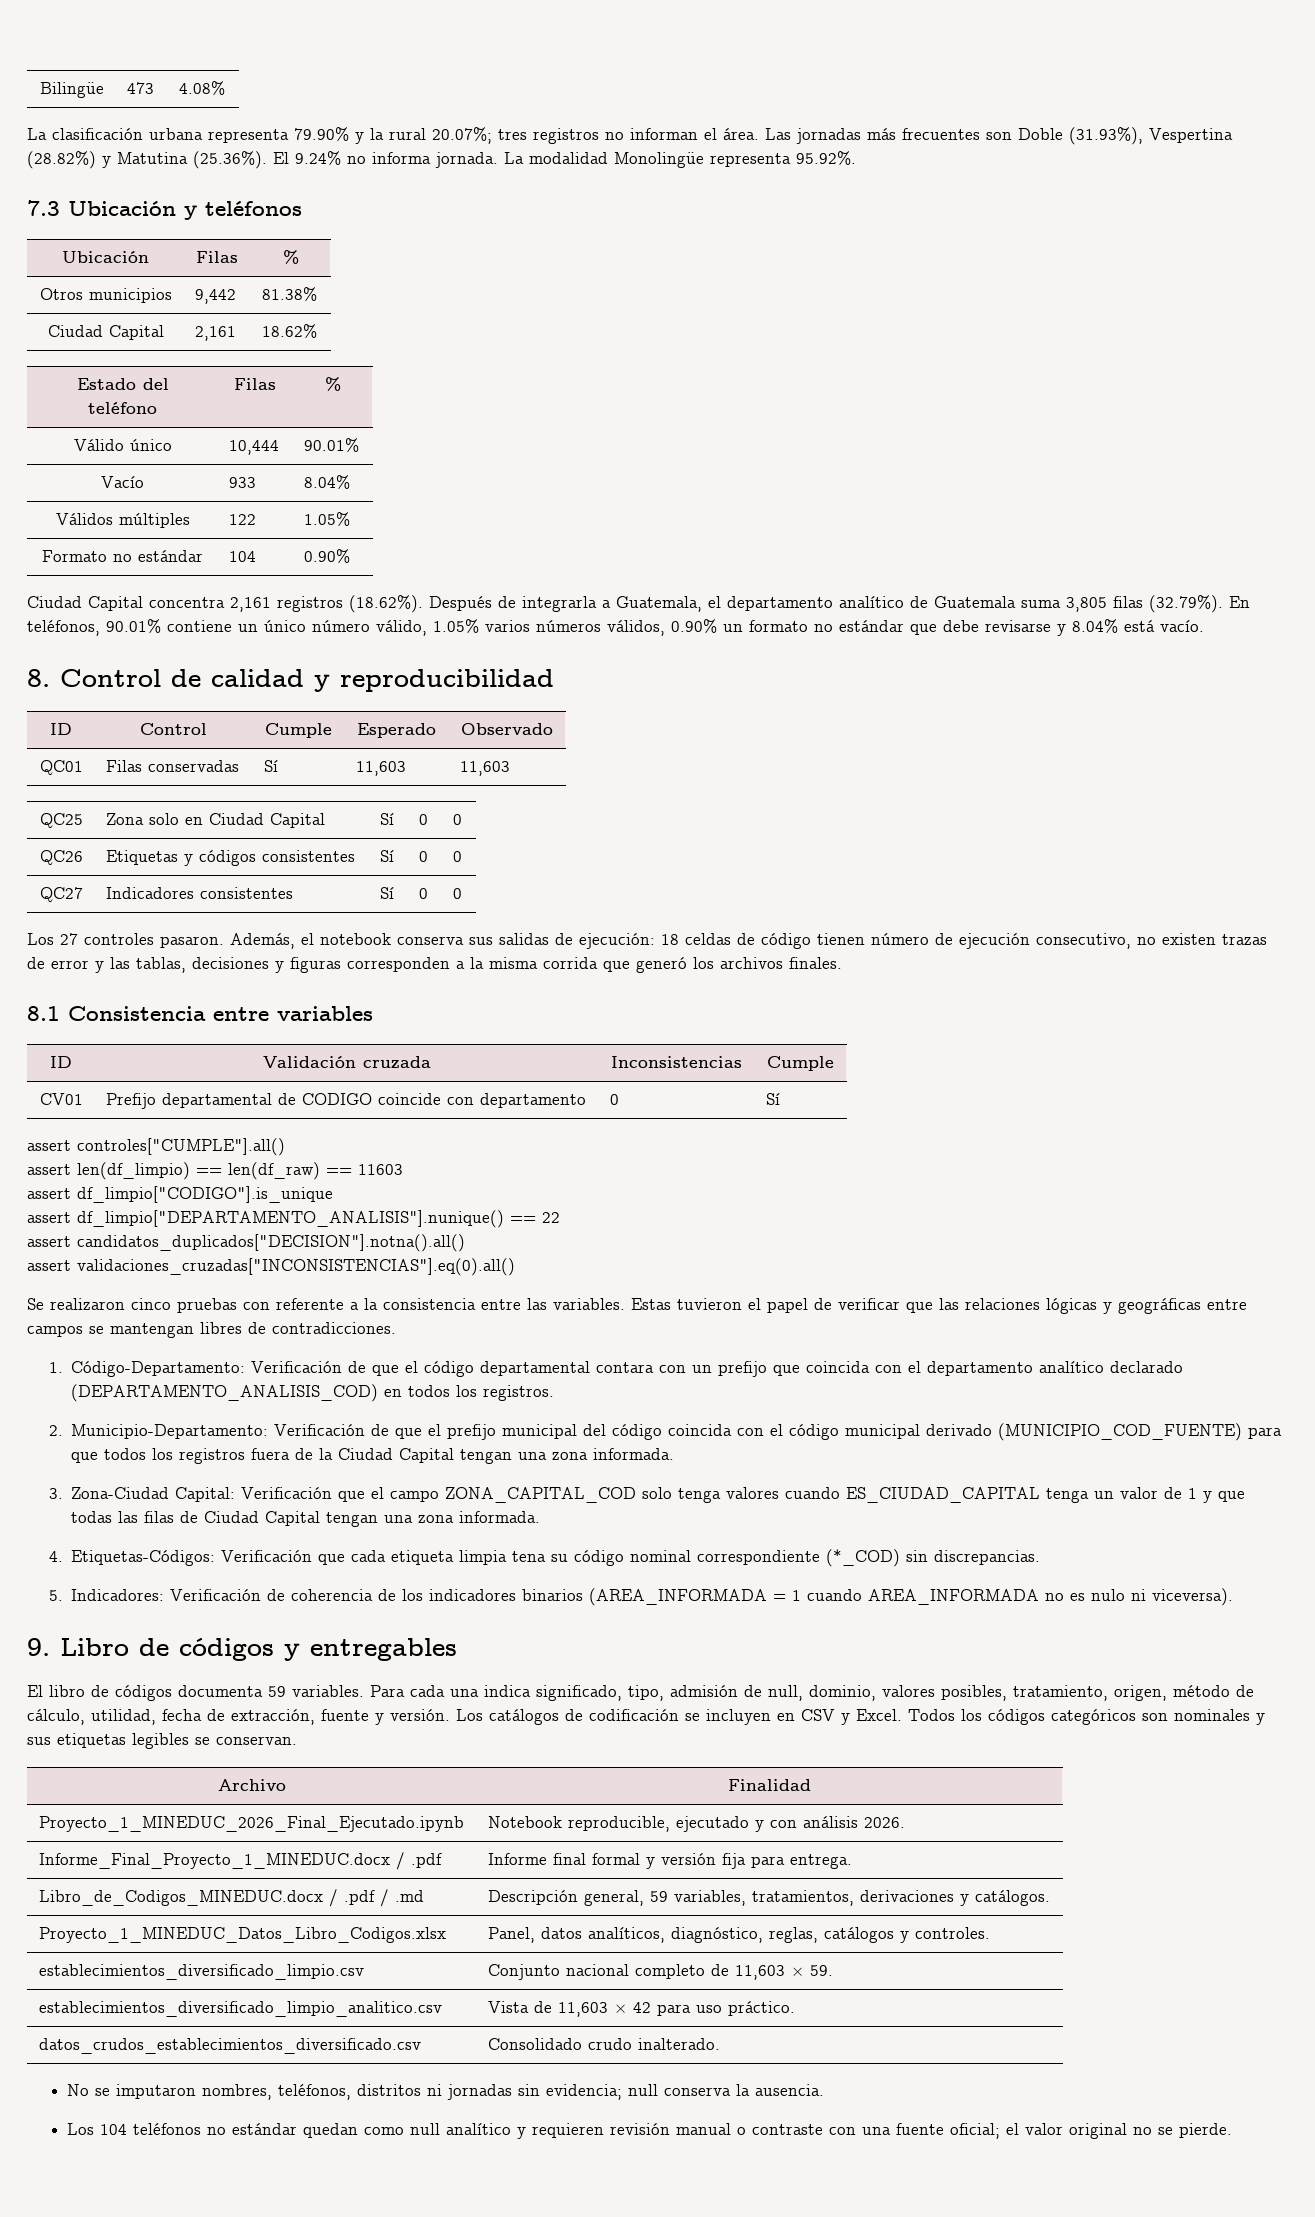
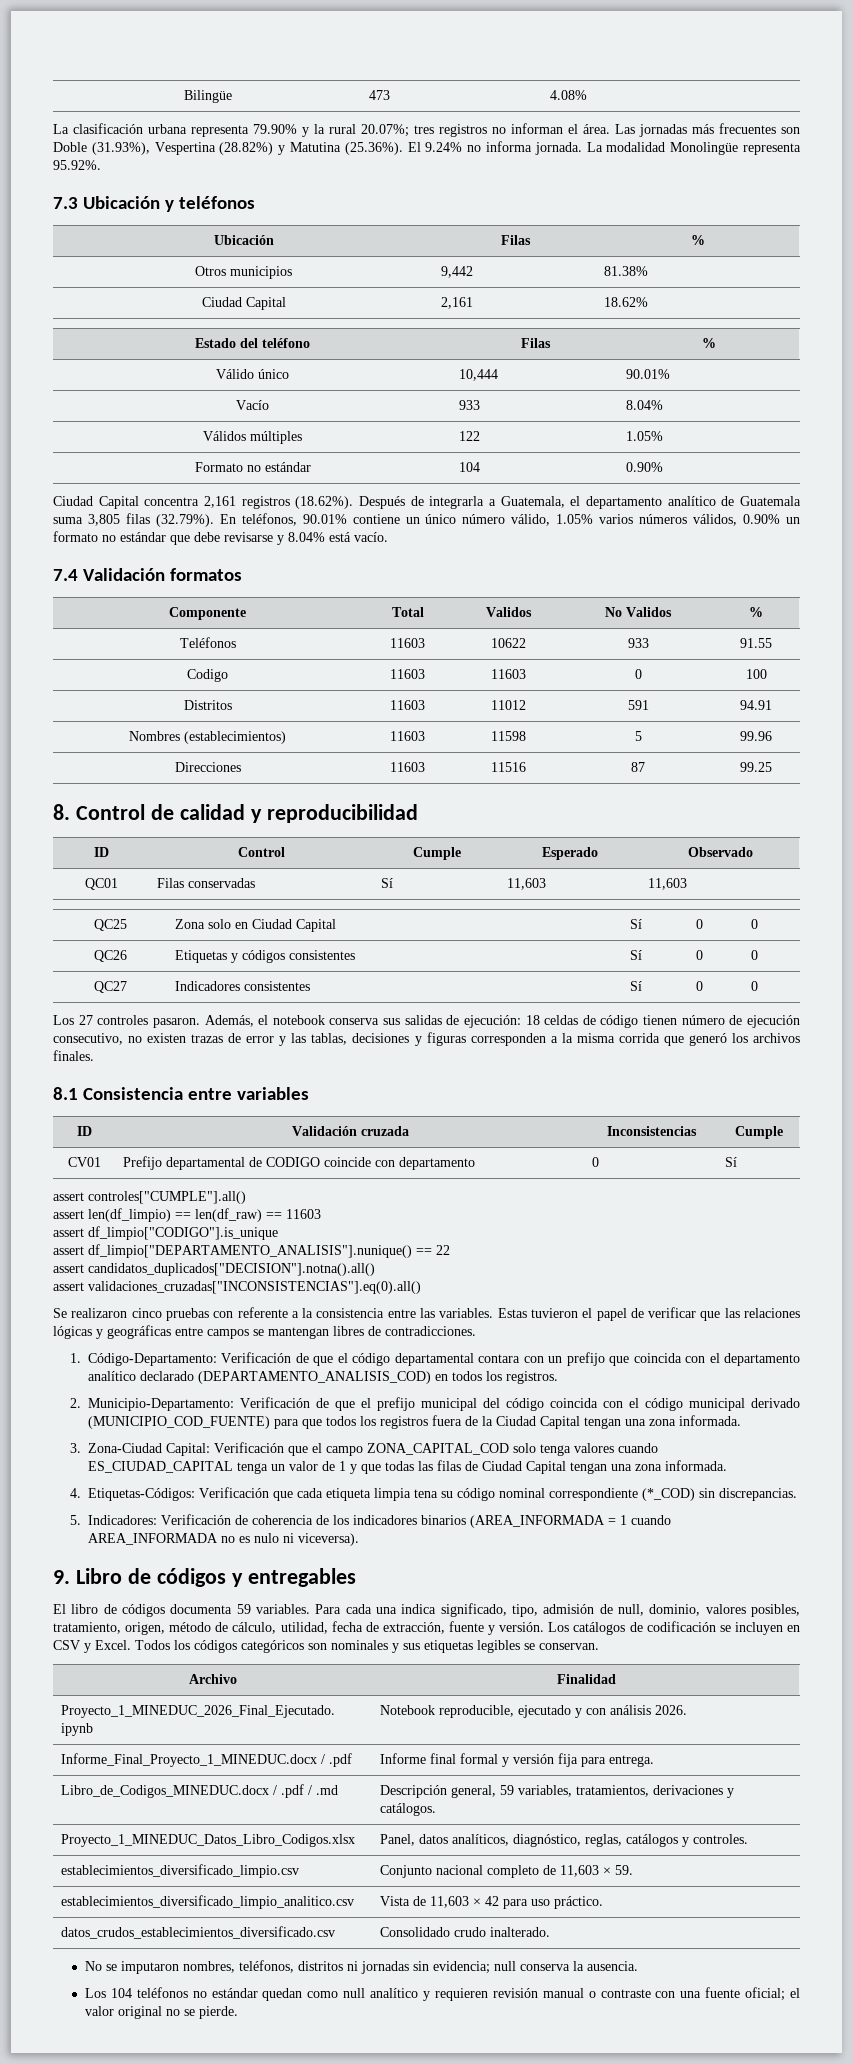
(1204, 626) none -> [53,568,243,581] [169,607,246,620] [391,607,424,617] [486,607,532,617] [604,607,672,617] [748,607,763,617] [179,637,236,648] [390,638,425,648] [491,638,526,648] [627,638,649,648] [739,638,772,648] [187,669,228,682] [390,669,425,679] [491,669,526,679] [634,669,642,679] [745,669,767,679] [183,700,232,710] [390,700,425,710] [491,700,526,710] [627,700,649,710] [739,700,772,710] [129,731,286,744] [390,731,425,741] [491,731,526,741] [634,731,642,741] [739,731,772,741] [174,762,241,772] [390,762,425,772] [491,762,526,772] [630,762,645,772] [739,762,772,772] // 7.4 Validación formatos // Componente | Total | Validos | No Validos | % // Teléfonos | 11603 | 10622 | 933 | 91.55 // Codigo | 11603 | 11603 | 0 | 100 // Distritos | 11603 | 11012 | 591 | 94.91 // Nombres (establecimientos) | 11603 | 11598 | 5 | 99.96 // Direcciones | 11603 | 11516 | 87 | 99.25

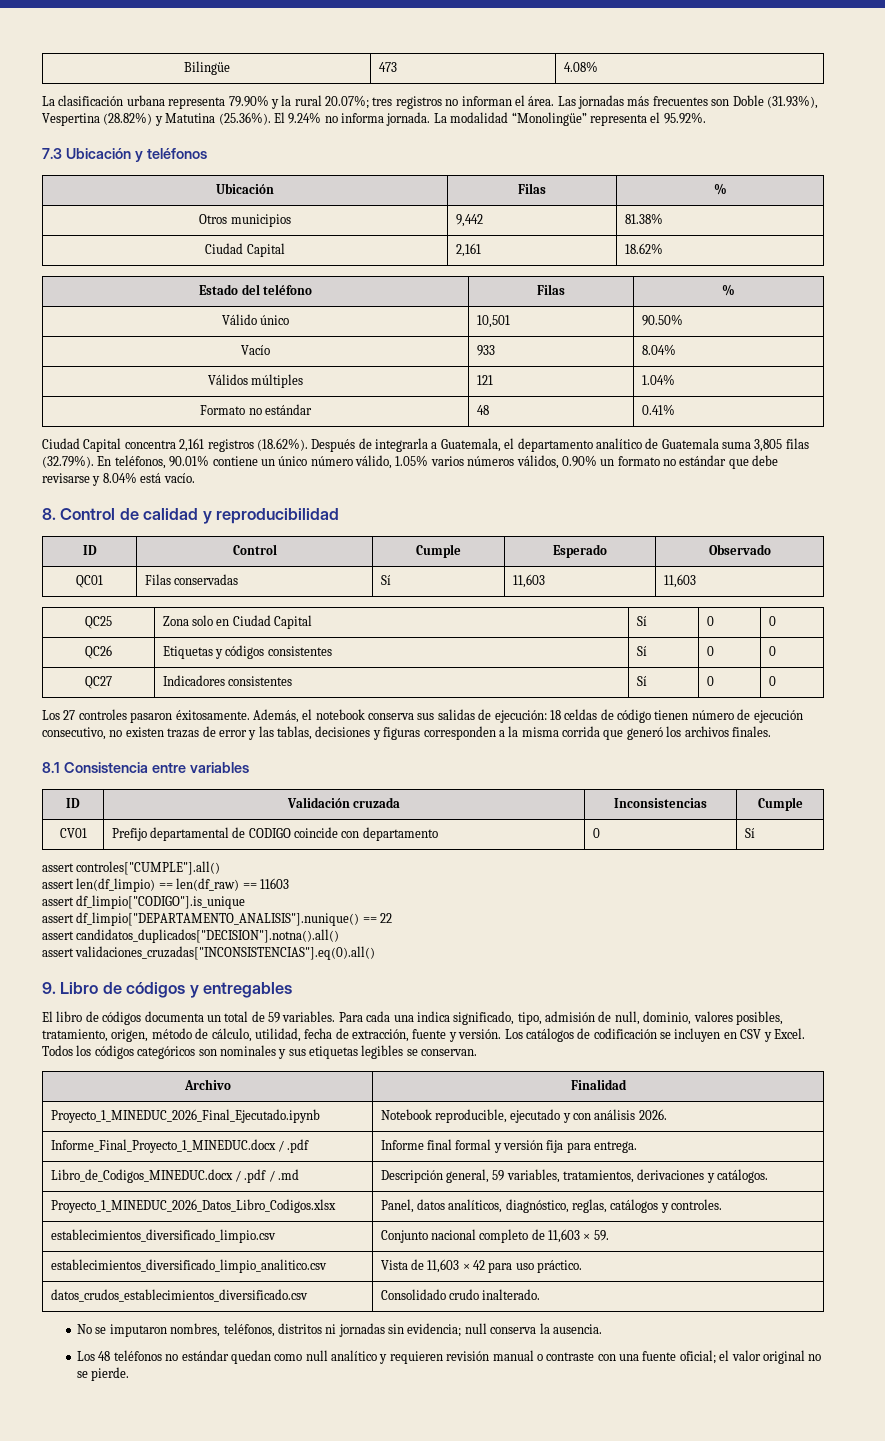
[670,142,801,155] Monolingüe representa -> [511,112,661,126] “Monolingüe” representa el
[459,369,499,381] [626,369,671,379] 10,444 | 90.01% -> [476,315,510,328] [641,314,683,326] 10,501 | 90.50%
[459,431,481,441] [626,431,664,441] 122 | 1.05% -> [476,375,493,385] [641,374,675,385] 121 | 1.04%
[459,462,481,472] [626,462,664,472] 104 | 0.90% -> [476,405,489,415] [641,404,675,415] 48 | 0.41%
[53,568,243,581] [169,607,246,620] [391,607,424,617] [486,607,532,617] [604,607,672,617] [748,607,763,617] [179,637,236,648] [390,638,425,648] [491,638,526,648] [627,638,649,648] [739,638,772,648] [187,669,228,682] [390,669,425,679] [491,669,526,679] [634,669,642,679] [745,669,767,679] [183,700,232,710] [390,700,425,710] [491,700,526,710] [627,700,649,710] [739,700,772,710] [129,731,286,744] [390,731,425,741] [491,731,526,741] [634,731,642,741] [739,731,772,741] [174,762,241,772] [390,762,425,772] [491,762,526,772] [630,762,645,772] [739,762,772,772] // 7.4 Validación formatos // Componente | Total | Validos | No Validos | % // Teléfonos | 11603 | 10622 | 933 | 91.55 // Codigo | 11603 | 11603 | 0 | 100 // Distritos | 11603 | 11012 | 591 | 94.91 // Nombres (establecimientos) | 11603 | 11598 | 5 | 99.96 // Direcciones | 11603 | 11516 | 87 | 99.25 -> (195, 478) none
[152,1018,200,1028] pasaron. -> [130,710,250,723] pasaron éxitosamente.
[53,1307,800,1321] [53,1325,476,1339] [69,1352,801,1366] [87,1371,558,1384] [69,1397,801,1411] [87,1415,741,1429] [69,1442,658,1456] [87,1460,727,1474] [69,1487,797,1501] [69,1514,671,1528] [87,1533,359,1546] // Se realizaron cinco pruebas con referente a la consistencia entre las variables. Estas tuvieron el papel de verificar que las relaciones lógicas y geográficas entre campos se mantengan libres de contradicciones. // 1. Código-Departamento: Verificación de que el código departamental contara con un prefijo que coincida con el departamento analítico declarado (DEPARTAMENTO_ANALISIS_COD) en todos los registros. // 2. Municipio-Departamento: Verificación de que el prefijo municipal del código coincida con el código municipal derivado (MUNICIPIO_COD_FUENTE) para que todos los registros fuera de la Ciudad Capital tengan una zona informada. // 3. Zona-Ciudad Capital: Verificación que el campo ZONA_CAPITAL_COD solo tenga valores cuando ES_CIUDAD_CAPITAL tenga un valor de 1 y que todas las filas de Ciudad Capital tengan una zona informada. // 4. Etiquetas-Códigos: Verificación que cada etiqueta limpia tena su código nominal correspondiente (*_COD) sin discrepancias. // 5. Indicadores: Verificación de coherencia de los indicadores binarios (AREA_INFORMADA = 1 cuando AREA_INFORMADA no es nulo ni viceversa). -> (376, 953) none
(233, 1609) none -> [206,1011,265,1022] un total de
[61,1834,356,1847] Proyecto_1_MINEDUC_Datos_Libro_Codigos.xlsx -> [50,1199,336,1213] Proyecto_1_MINEDUC_2026_Datos_Libro_Codigos.xlsx
[110,1988,132,1998] 104 -> [98,1351,111,1361] 48

